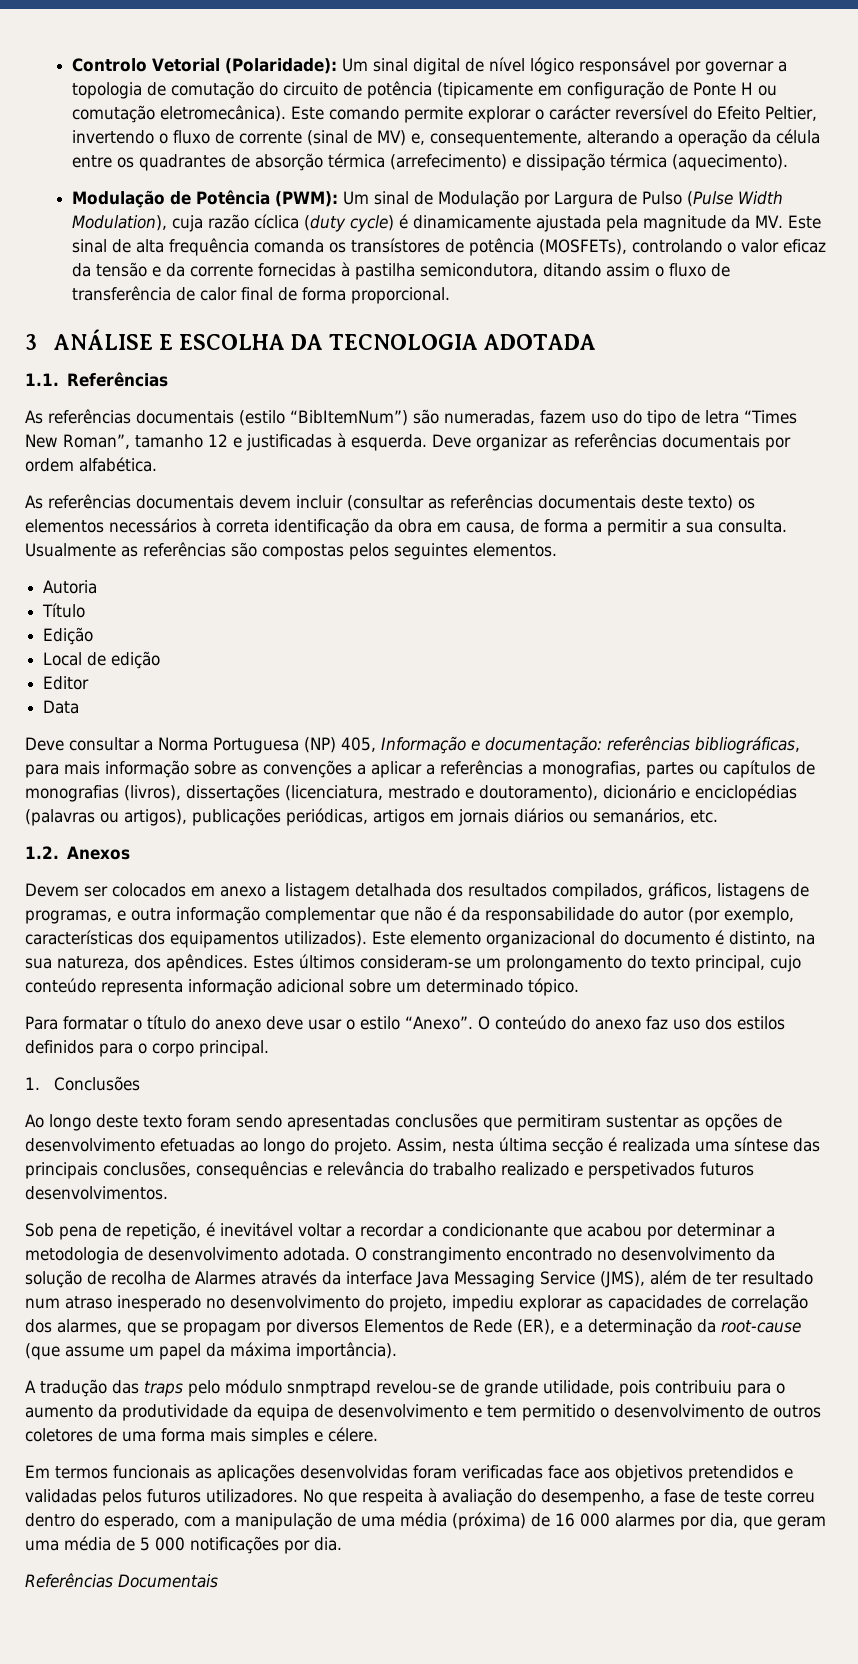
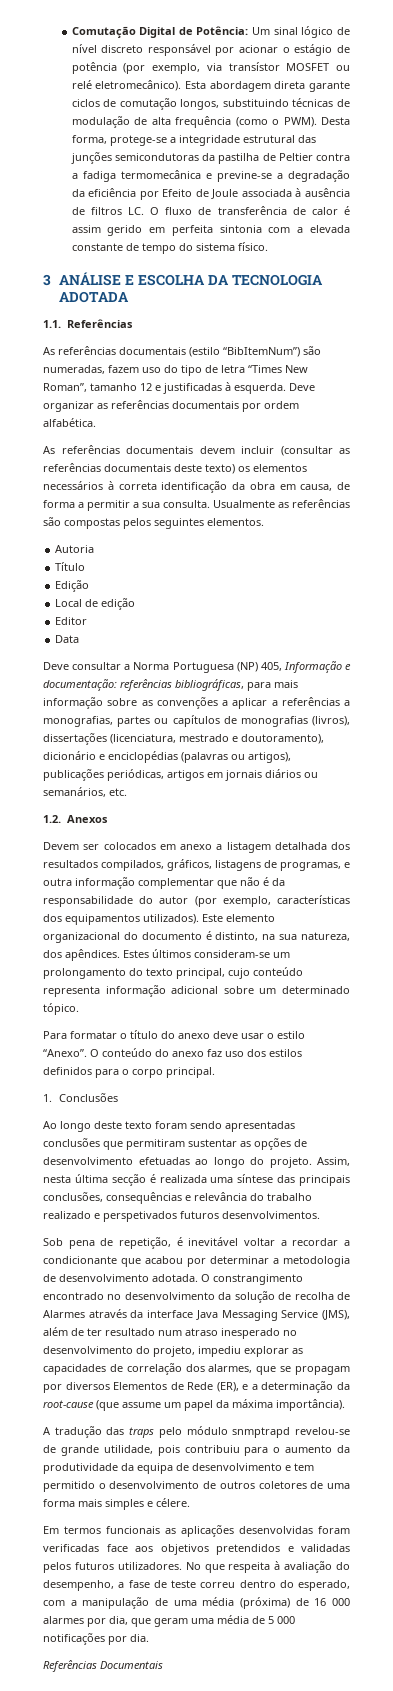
[72,58,461,75] Controlo Vetorial (Polaridade): Um sinal digital -> [71,26,334,38] Comutação Digital de Potência: Um sinal lógico
[530,57,575,75] lógico -> [101,45,144,53] discreto
[705,61,788,75] [72,81,778,99] [72,105,818,123] [72,129,821,147] [72,153,789,171] [72,190,784,208] [72,214,822,232] [72,238,827,256] [72,262,665,280] governar a topologia de comutação do circuito de potência (tipicamente em configuração de Ponte H ou comutação eletromecânica). Este comando permite explorar o carácter reversível do Efeito Peltier, invertendo o fluxo de corrente (sinal de MV) e, consequentemente, alterando a operação da célula entre os quadrantes de absorção térmica (arrefecimento) e dissipação térmica (aquecimento). // Modulação de Potência (PWM): Um sinal de Modulação por Largura de Pulso (Pulse Width Modulation), cuja razão cíclica (duty cycle) é dinamicamente ajustada pela magnitude da MV. Este sinal de alta frequência comanda os transístores de potência (MOSFETs), controlando o valor eficaz da tensão e da corrente fornecidas à pastilha semicondutora, ditando assim o -> [239,44,350,56] [71,62,350,74] [71,80,351,92] [71,98,350,110] [71,116,350,128] [71,135,316,146] [70,152,350,164] [71,170,350,182] [71,188,350,200] [71,207,160,215] acionar o estágio de potência (por exemplo, via transístor MOSFET ou relé eletromecânico). Esta abordagem direta garante ciclos de comutação longos, substituindo técnicas de modulação de alta frequência (como o PWM). Desta forma, protege-se a integridade estrutural das junções semicondutoras da pastilha de Peltier contra a fadiga termomecânica e previne-se a degradação da eficiência por Efeito de Joule associada à ausência de filtros LC. O
[241,287,451,304] final de forma proporcional. -> [343,206,350,215] [71,225,350,236] [71,242,268,254] é assim gerido em perfeita sintonia com a elevada constante de tempo do sistema físico.

